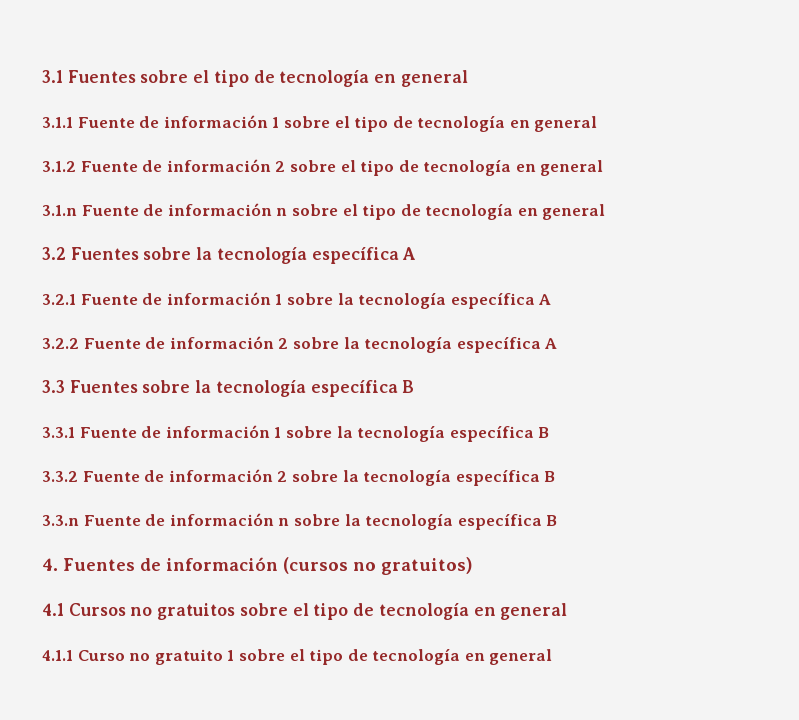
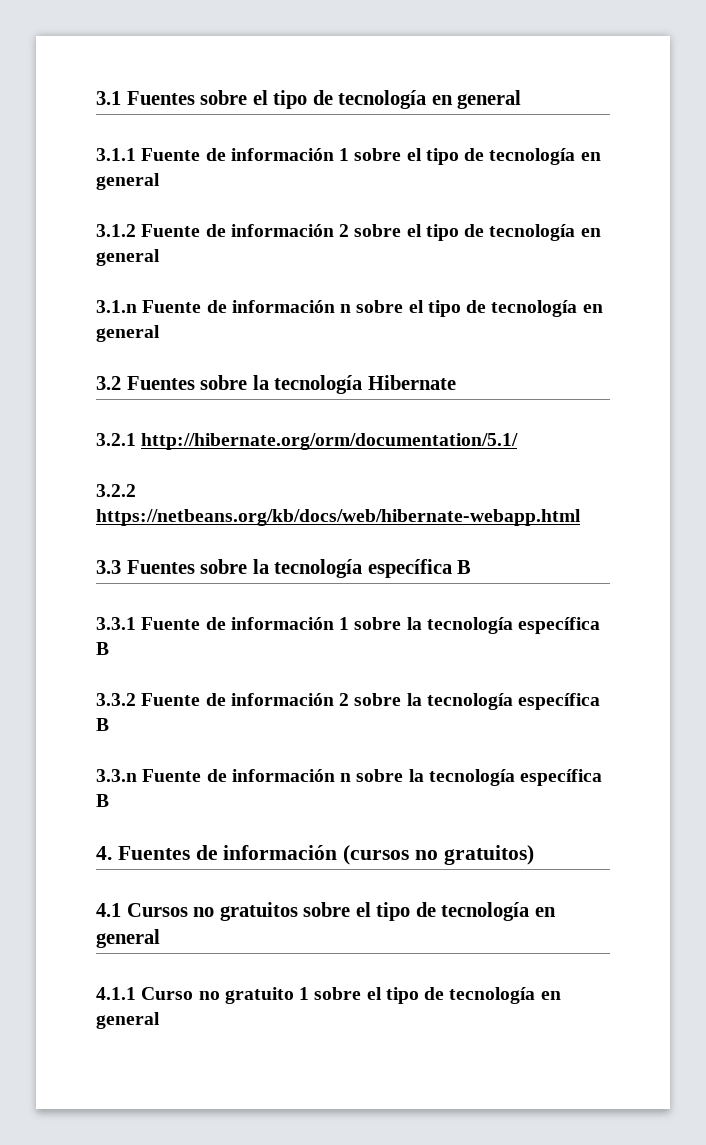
[311,247,417,264] específica A -> [367,375,456,390] Hibernate
[80,292,552,309] [42,336,558,353] Fuente de información 1 sobre la tecnología específica A // 3.2.2 Fuente de información 2 sobre la tecnología específica A -> [141,433,519,450] [96,484,136,497] [96,509,581,526] http://hibernate.org/orm/documentation/5.1/ // 3.2.2 https://netbeans.org/kb/docs/web/hibernate-webapp.html

